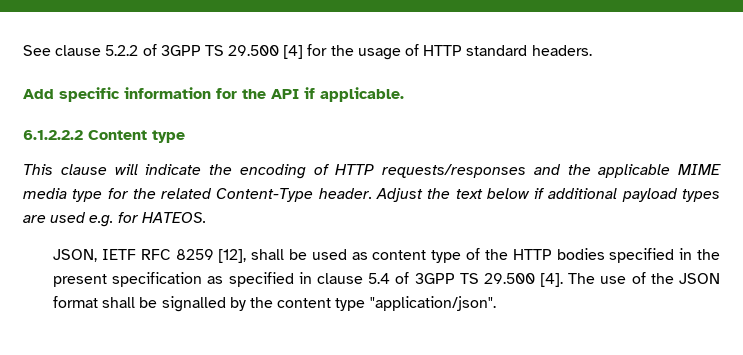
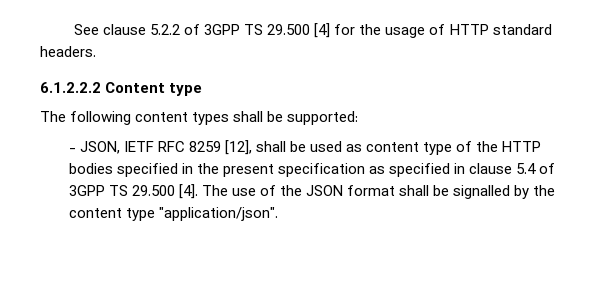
[23,87,404,102] [23,130,185,143] [23,164,721,179] [23,188,721,202] [23,212,206,227] Add specific information for the API if applicable. // 6.1.2.2.2 Content type // This clause will indicate the encoding of HTTP requests/responses and the applicable MIME media type for the related Content-Type header. Adjust the text below if additional payload types are used e.g. for HATEOS. // -> [40,82,203,96] [40,111,359,125] [68,148,76,152] 6.1.2.2.2 Content type // The following content types shall be supported: // -

